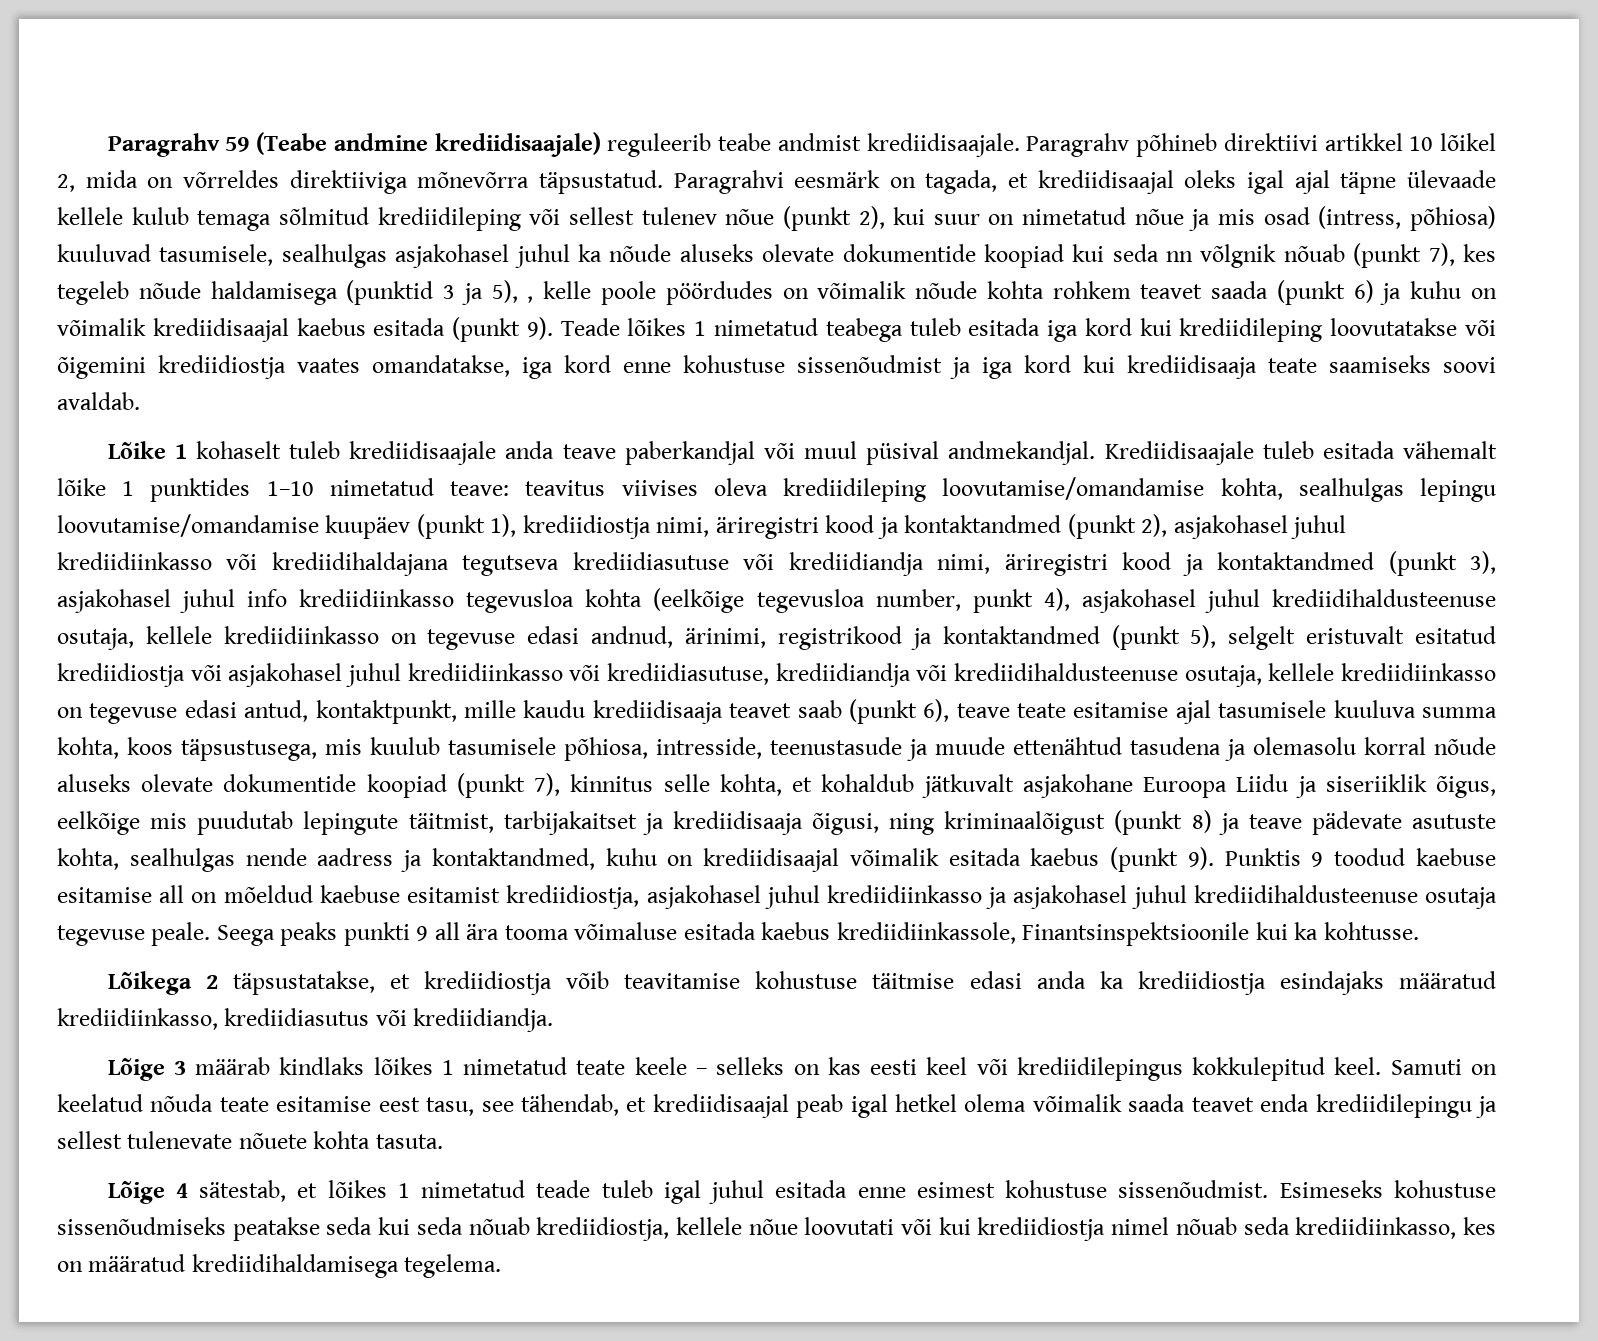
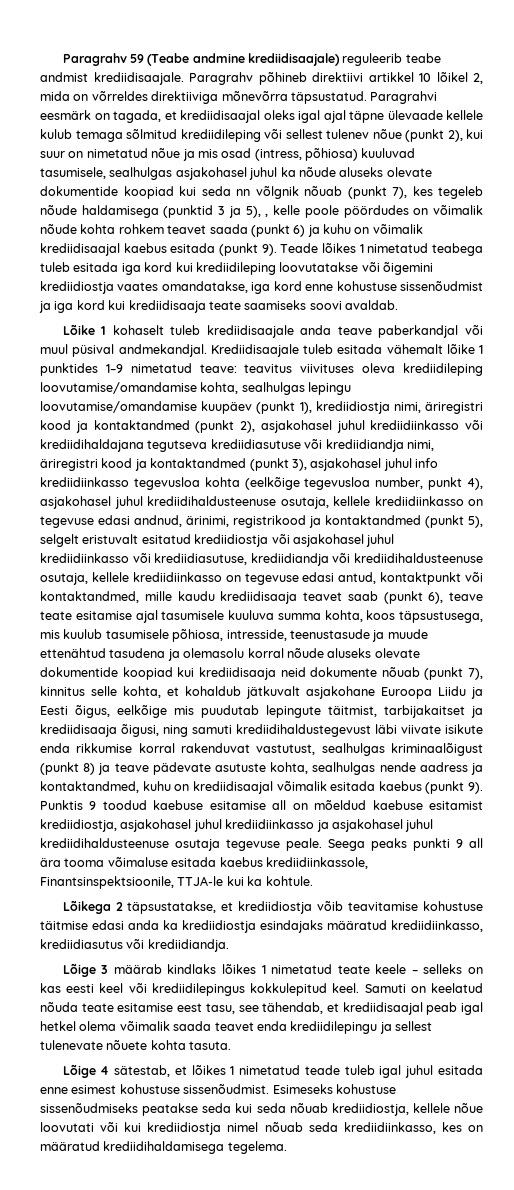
[266,481,314,496] 1–10 -> [105,364,123,373] 1–9
[621,480,698,496] viivises -> [300,364,355,373] viivituses
[315,700,457,724] kontaktpunkt, -> [380,572,483,585] [40,591,139,603] kontaktpunkt või kontaktandmed,
(447, 786) none -> [177,667,420,680] kui krediidisaaja neid dokumente nõuab
[1325,774,1427,792] siseriiklik -> [40,706,68,715] Eesti
(935, 824) none -> [192,724,483,737] [40,743,385,756] samuti krediidihaldustegevust läbi viivate isikute enda rikkumise korral rakenduvat vastutust, sealhulgas
[1022,922,1250,946] Finantsinspektsioonile -> [40,876,224,889] Finantsinspektsioonile, TTJA-le
[1323,922,1419,940] kohtusse. -> [265,876,313,886] kohtule.

